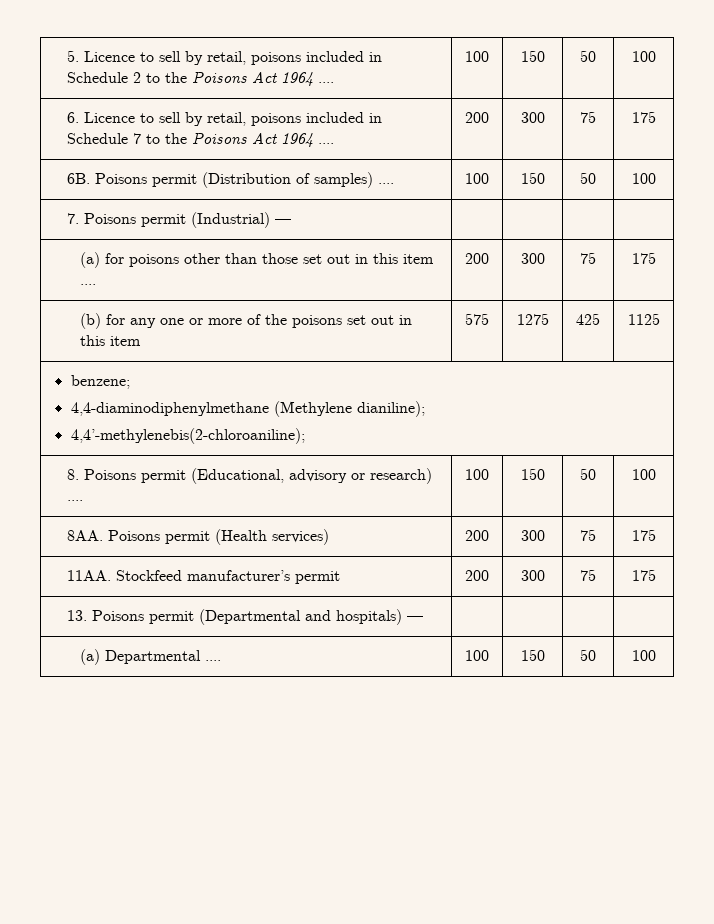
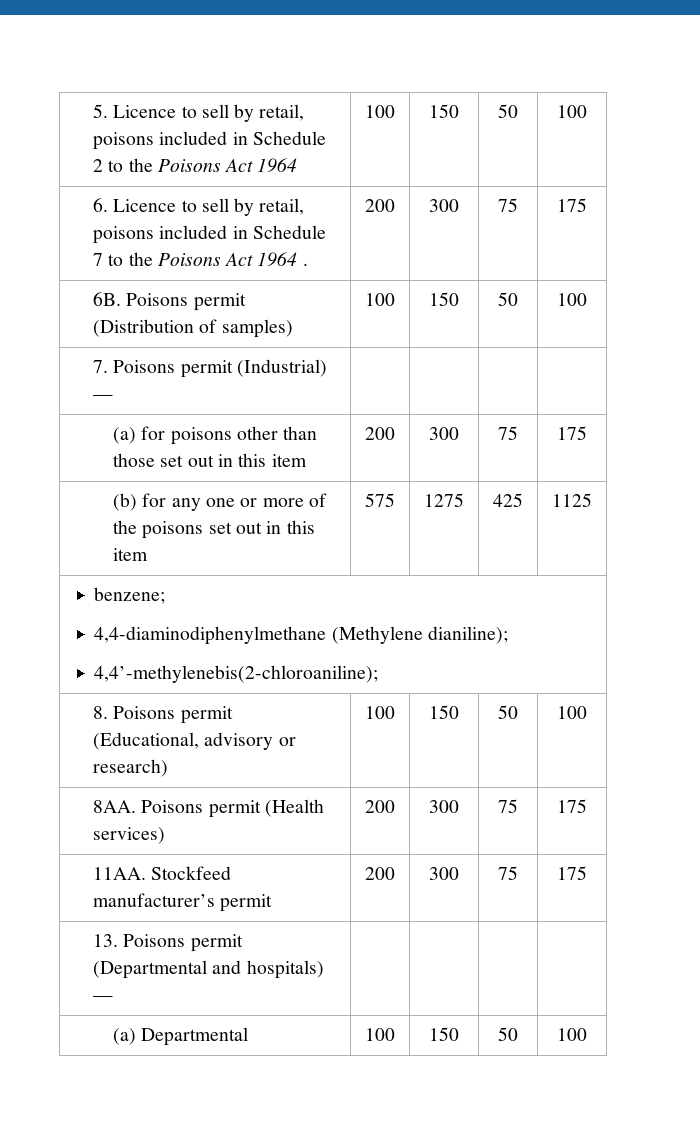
[317,82,334,83] .... -> (298, 165) none
[317,143,334,144] .... -> [302,263,308,266] .
[377,183,394,184] .... -> (293, 328) none
[80,284,97,285] .... -> (307, 460) none
[66,500,83,501] .... -> (169, 768) none
[205,660,222,661] .... -> (249, 1036) none

